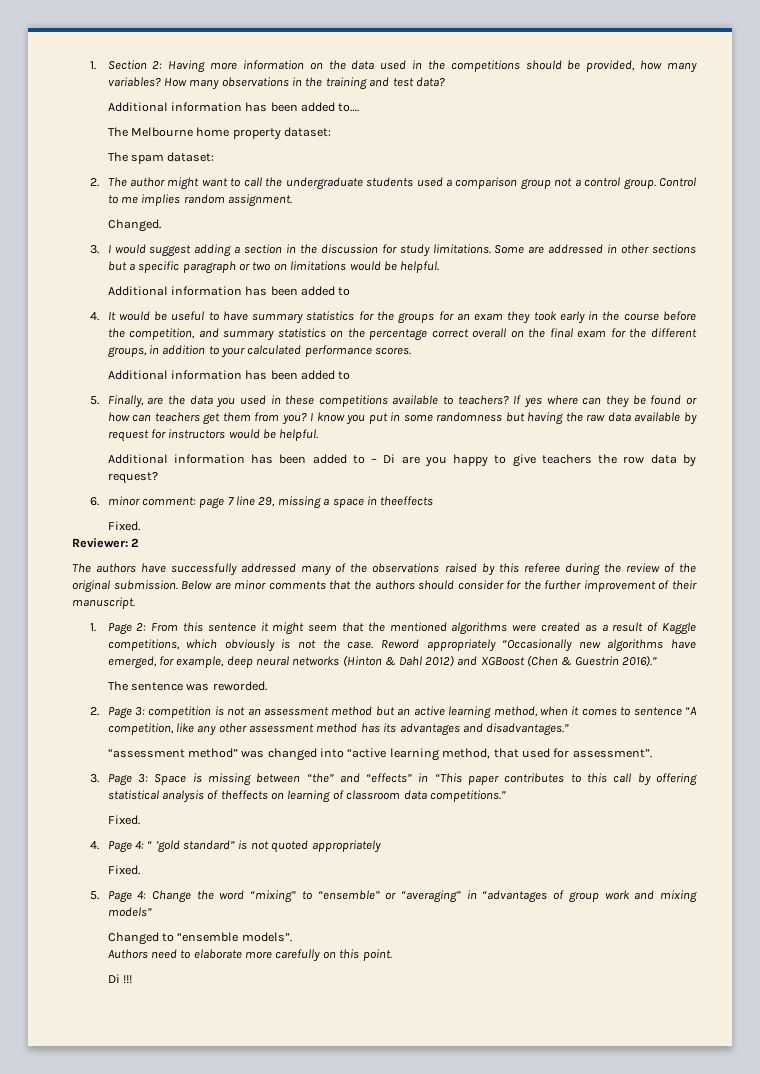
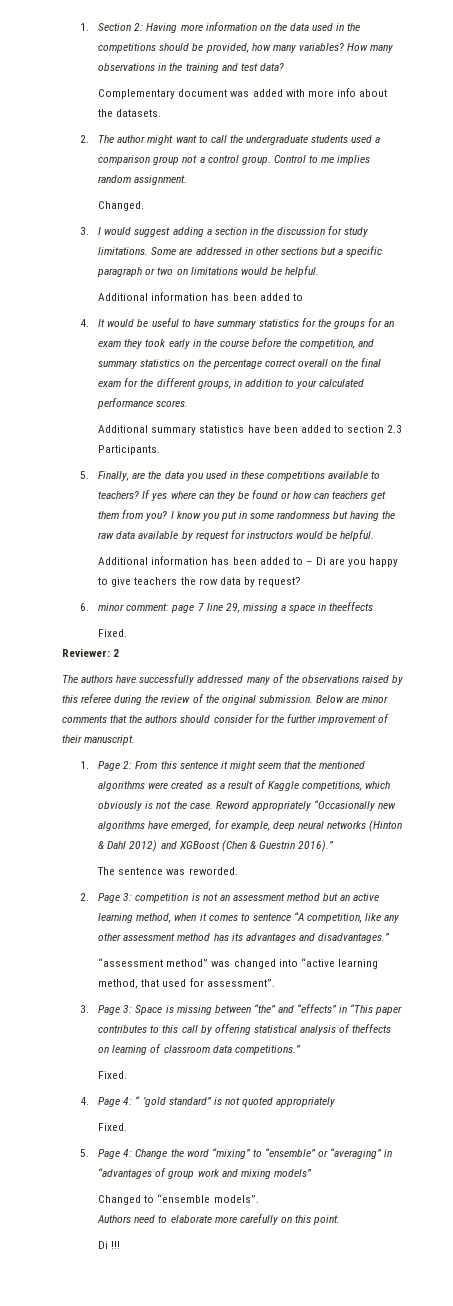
[107,102,360,112] [107,127,332,140] [107,152,215,164] Additional information has been added to…. // The Melbourne home property dataset: // The spam dataset: -> [98,88,387,99] [98,109,162,117] Complementary document was added with more info about the datasets.
[170,370,351,380] information has been added to -> [151,425,403,435] [98,445,161,455] summary statistics have been added to section 2.3 Participants.

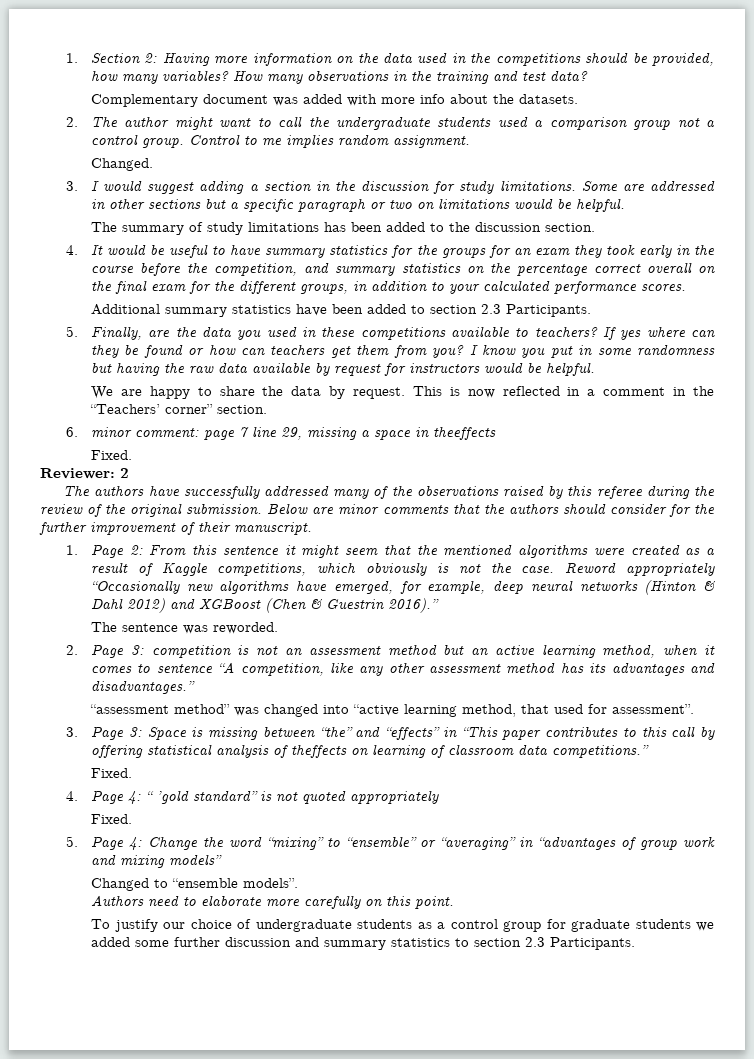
[98,292,303,301] Additional information has been added to -> [91,222,596,235] The summary of study limitations has been added to the discussion section.
[98,556,399,567] [98,577,301,587] Additional information has been added to – Di are you happy to give teachers the row data by request? -> [91,386,714,399] [90,404,268,414] We are happy to share the data by request. This is now reflected in a comment in the “Teachers’ corner” section.
[98,1241,121,1249] Di !!! -> [91,919,715,932] [91,937,636,950] To justify our choice of undergraduate students as a control group for graduate students we added some further discussion and summary statistics to section 2.3 Participants.

